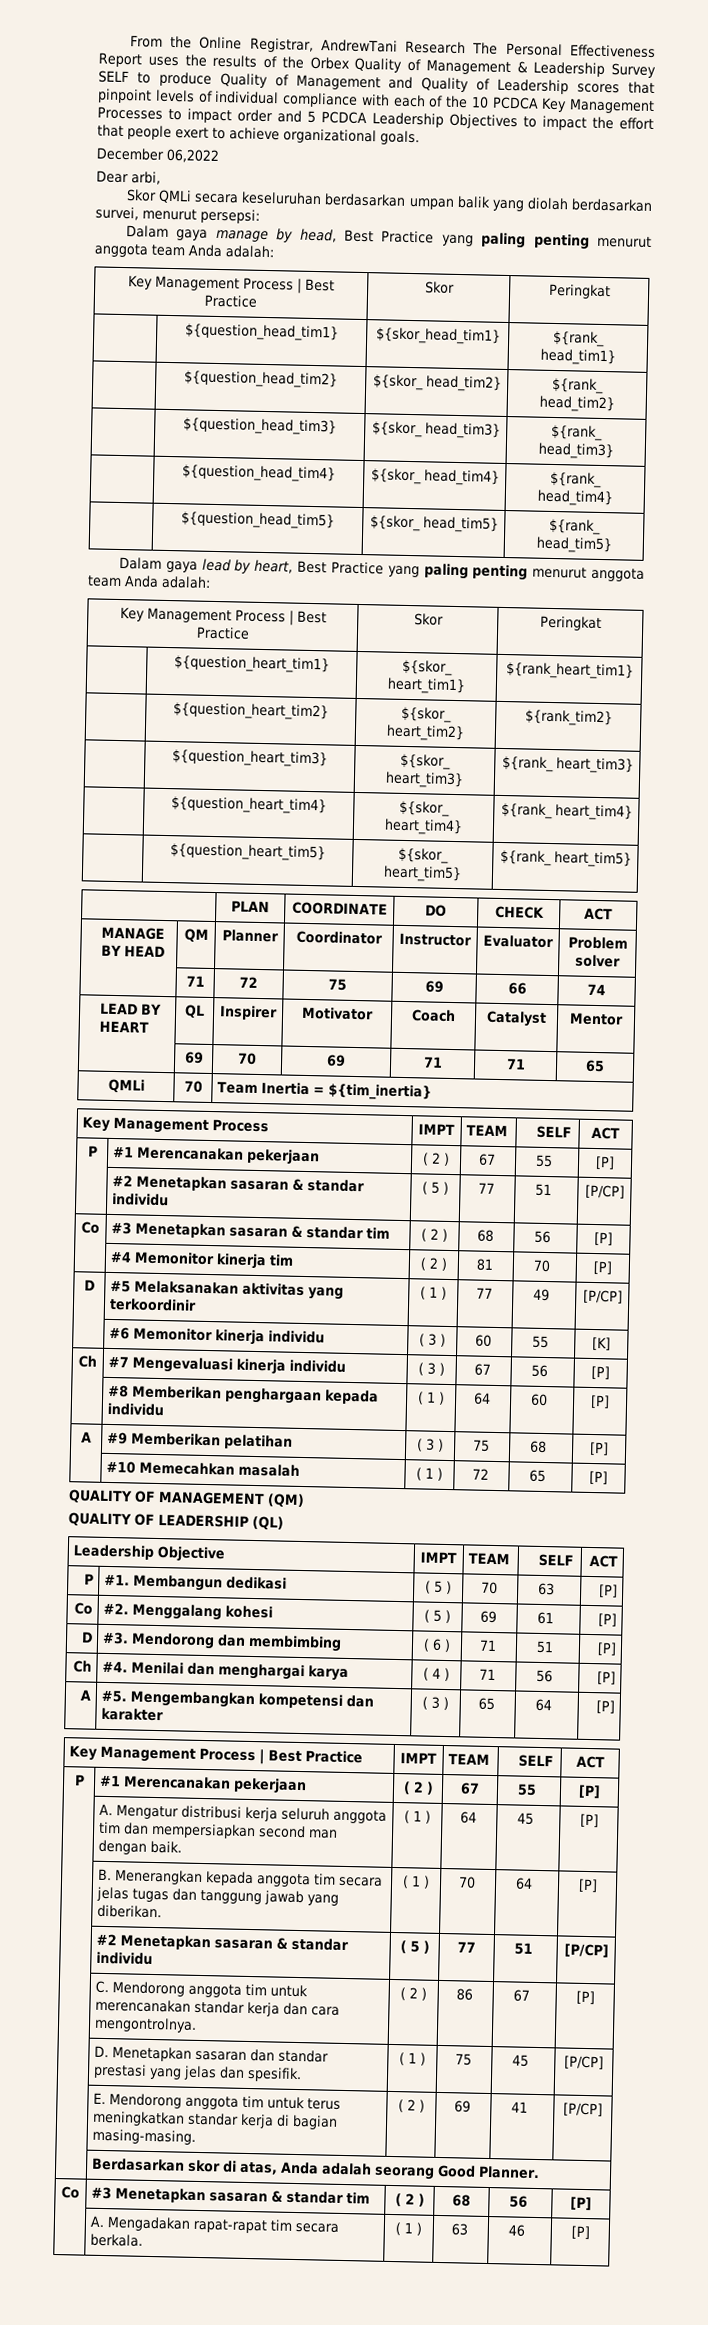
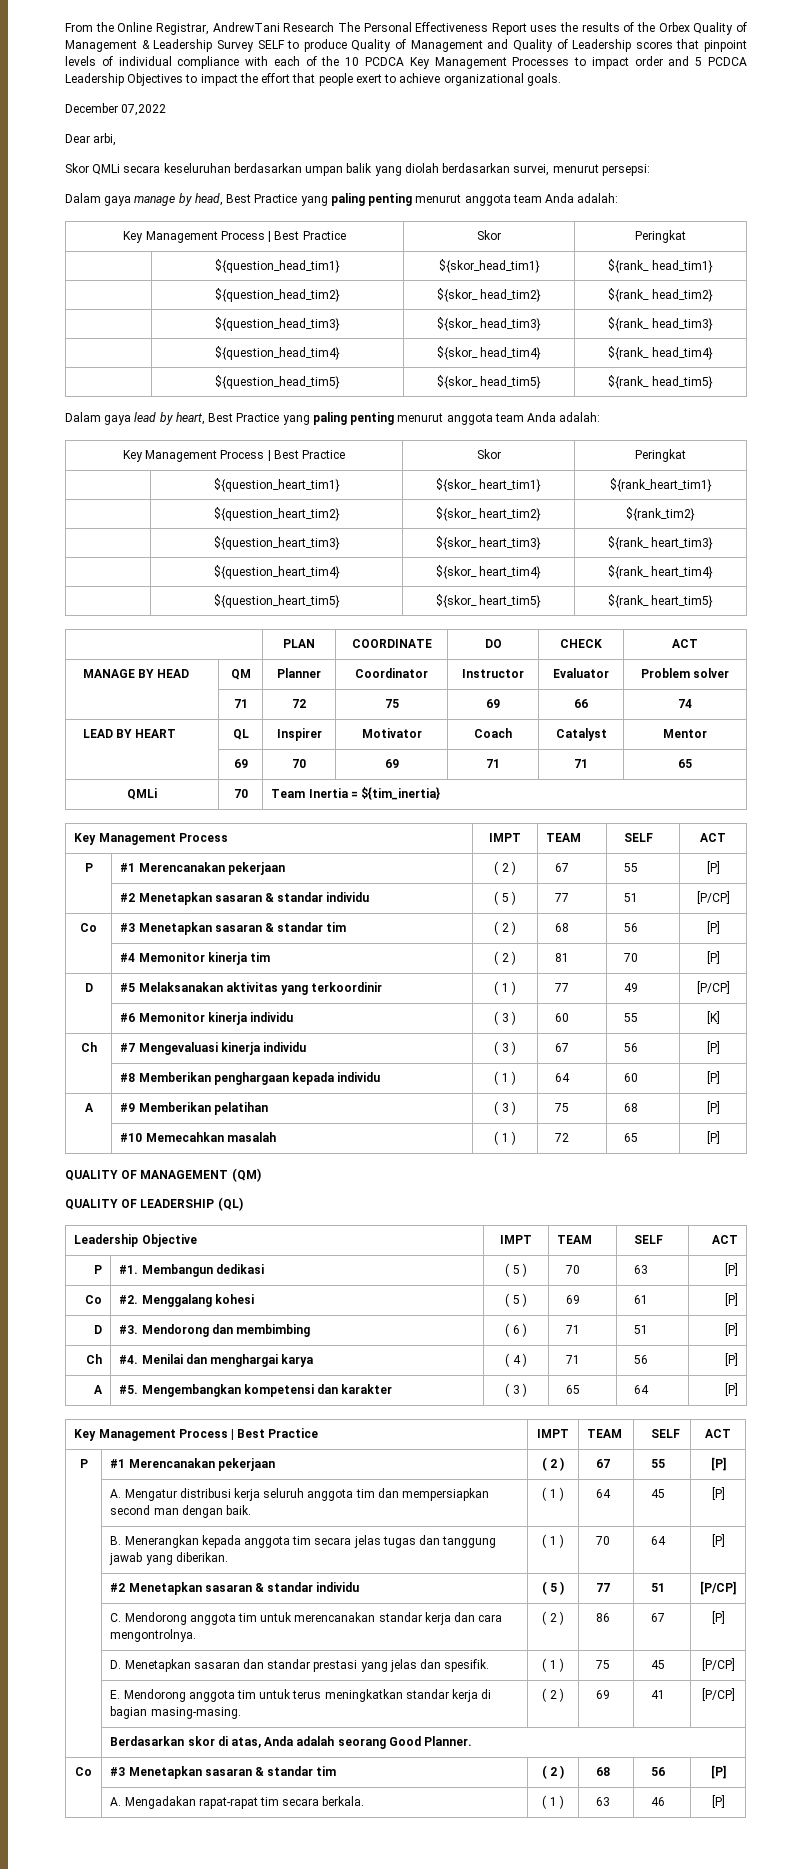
[166,148,219,163] 06,2022 -> [121,104,167,116] 07,2022

